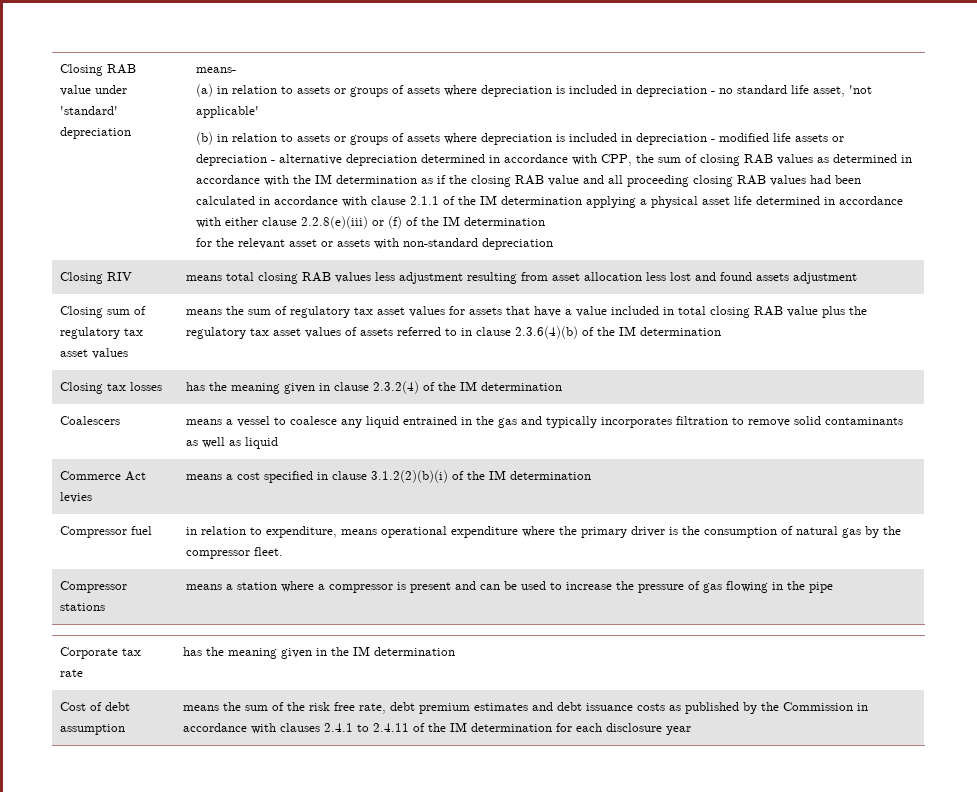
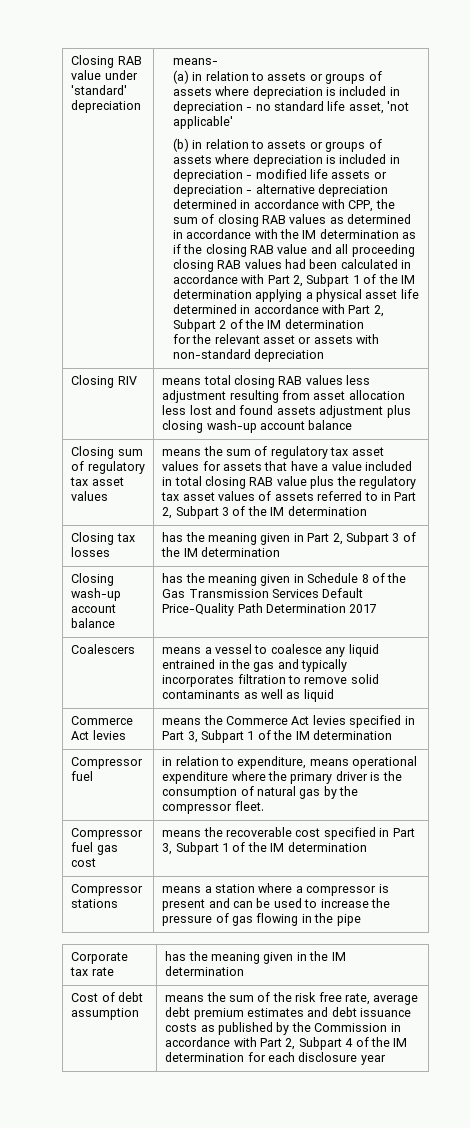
[371,196,440,205] clause 2.1.1 -> [267,274,360,287] Part 2, Subpart 1
[225,216,403,229] either clause 2.2.8(e)(iii) or (f) -> [348,305,384,317] [172,319,227,332] Part 2, Subpart 2
(858, 278) none -> [386,405,411,418] [162,420,353,433] plus closing wash-up account balance
[476,326,579,339] clause 2.3.6(4)(b) -> [394,492,417,501] [162,506,230,519] Part 2, Subpart 3
[334,381,563,394] clause 2.3.2(4) of the IM determination -> [307,532,416,545] [161,547,281,557] [71,573,115,586] [71,588,122,601] [71,604,117,613] [71,618,116,628] [162,573,407,586] [162,588,364,598] [162,603,378,616] Part 2, Subpart 3 of the IM determination // Closing wash-up account balance | has the meaning given in Schedule 8 of the Gas Transmission Services Default Price-Quality Path Determination 2017
[226,470,449,483] a cost specified in clause 3.1.2(2)(b)(i) -> [203,715,415,728] [162,730,255,743] the Commerce Act levies specified in Part 3, Subpart 1
(284, 551) none -> [71,828,144,840] [71,842,118,855] [71,858,97,867] [162,827,415,840] [162,842,367,855] // Compressor fuel gas cost | means the recoverable cost specified in Part 3, Subpart 1 of the IM determination
(387, 708) none -> [373,995,419,1005] average
[280,723,410,732] clauses 2.4.1 to 2.4.11 -> [260,1037,354,1050] Part 2, Subpart 4

